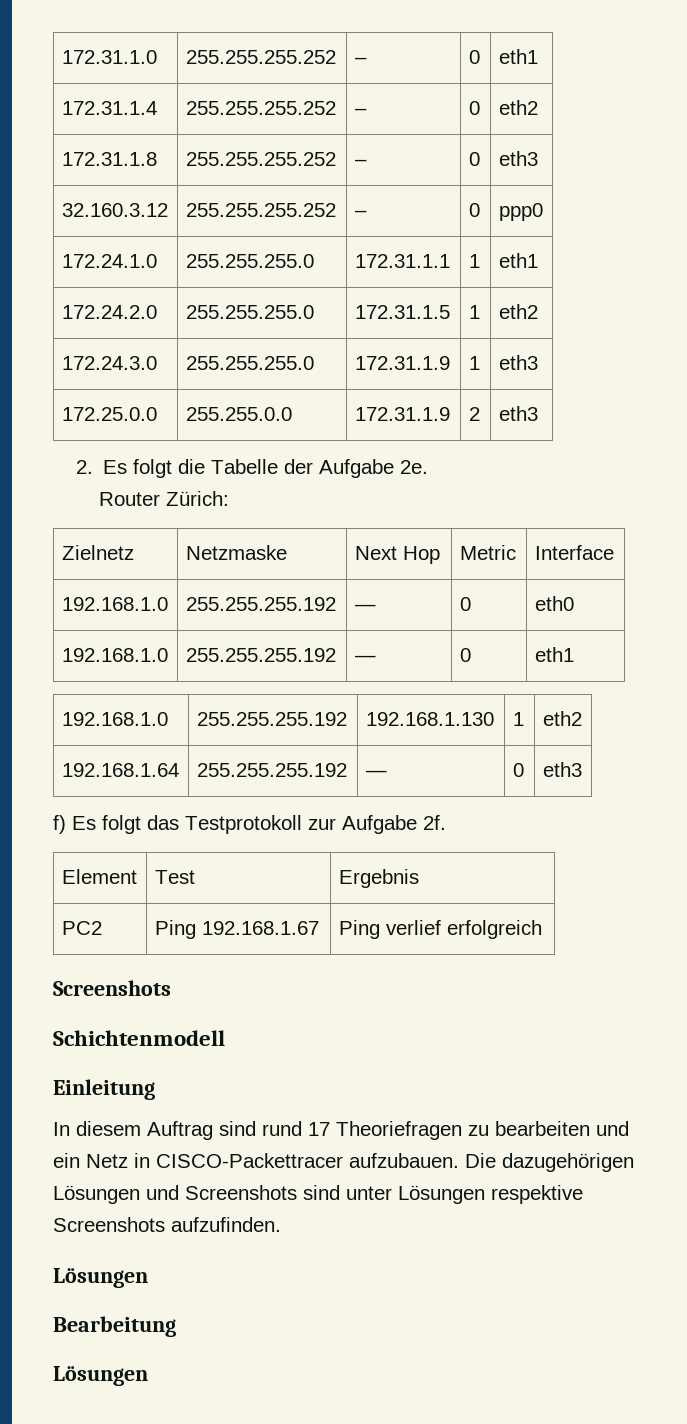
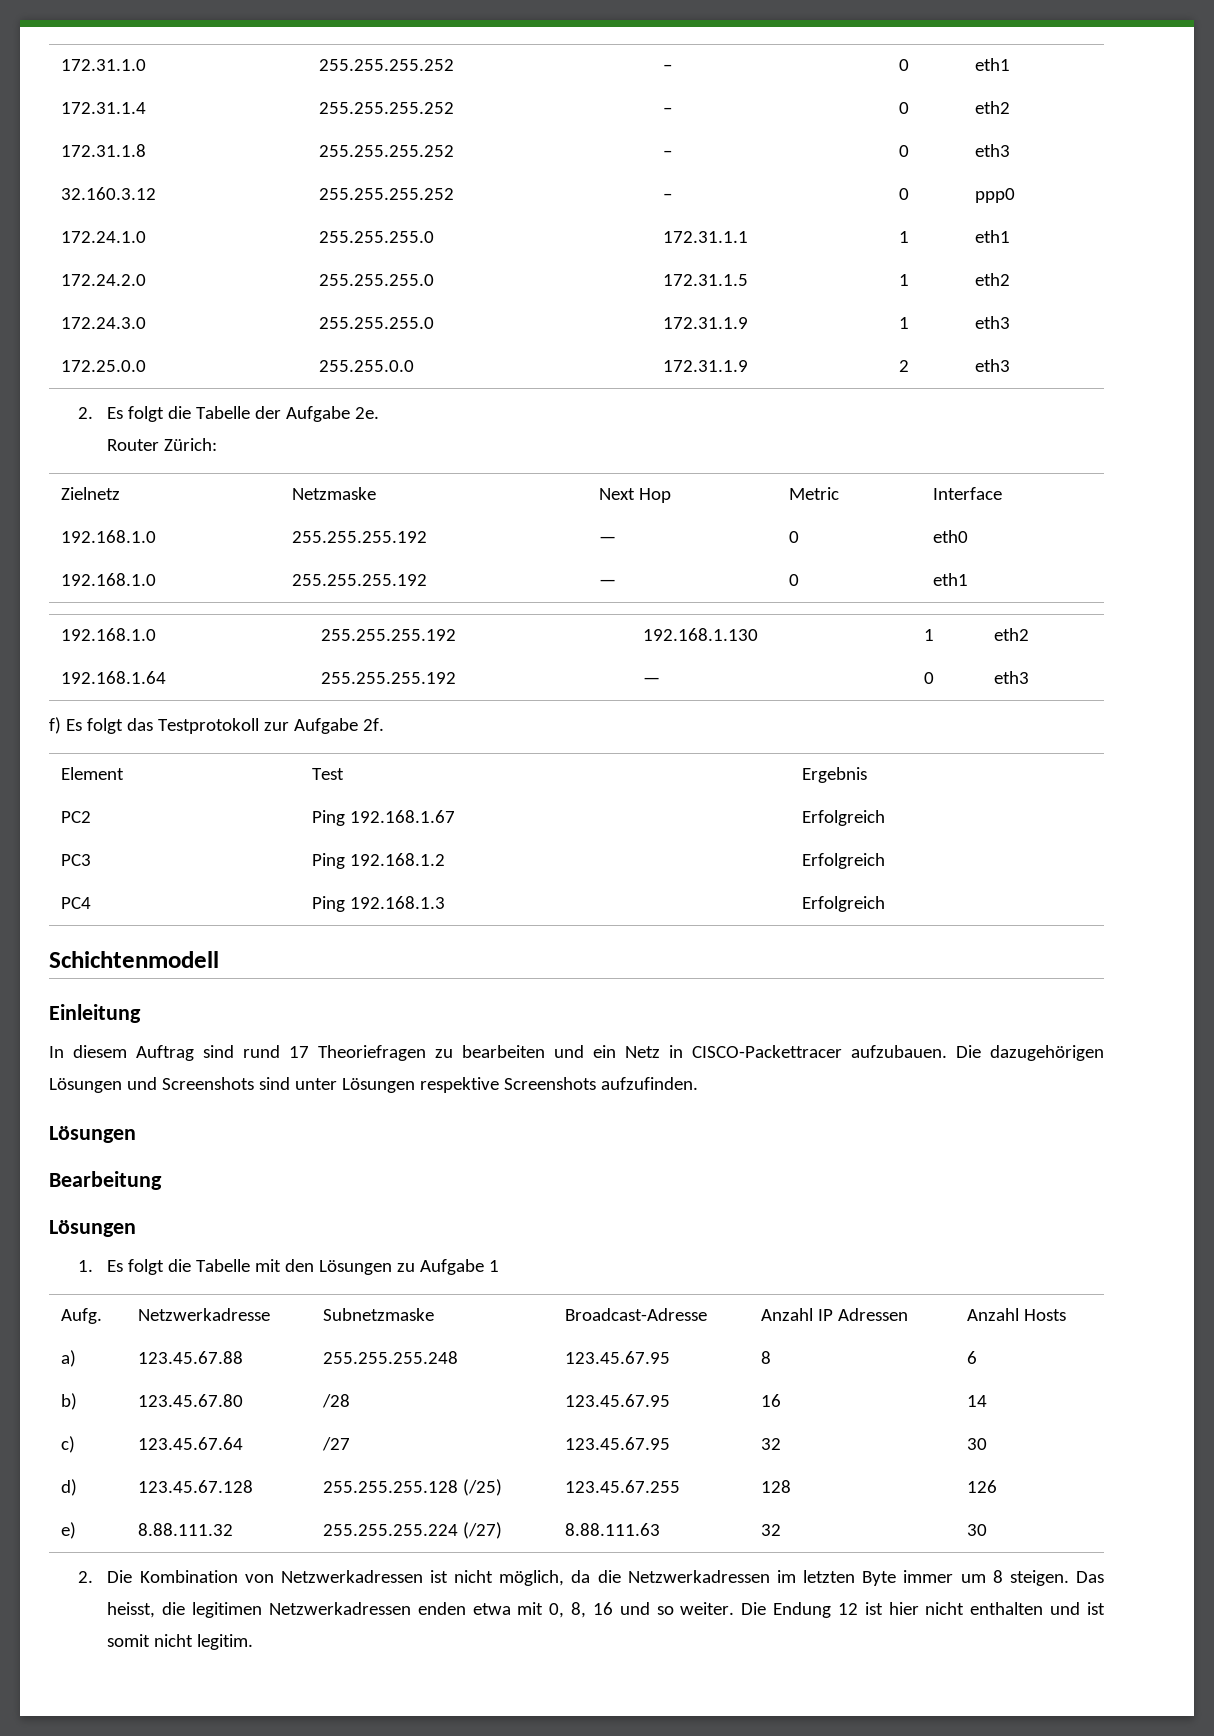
[338,920,542,939] [53,980,171,996] | Ping verlief erfolgreich // Screenshots -> [802,810,886,826] [61,854,92,866] [312,853,446,869] [802,853,886,869] [61,897,92,909] [312,896,446,912] [802,896,886,912] | Erfolgreich // PC3 | Ping 192.168.1.2 | Erfolgreich // PC4 | Ping 192.168.1.3 | Erfolgreich
(148, 1376) none -> [78,1259,500,1275] [61,1308,103,1324] [138,1308,271,1321] [323,1308,435,1321] [565,1308,708,1321] [761,1308,909,1321] [967,1308,1067,1321] [61,1350,77,1367] [138,1351,244,1364] [323,1351,459,1364] [565,1351,671,1364] [761,1351,772,1364] [967,1351,978,1364] [61,1393,78,1410] [138,1394,244,1407] [322,1394,351,1408] [565,1394,671,1407] [761,1394,782,1407] [967,1395,988,1407] [61,1436,76,1453] [138,1437,244,1450] [322,1437,351,1451] [565,1437,671,1450] [761,1438,782,1450] [967,1438,988,1450] [61,1479,78,1496] [138,1480,254,1493] [323,1479,503,1496] [565,1480,681,1493] [761,1480,792,1493] [967,1480,998,1493] [61,1522,77,1539] [138,1523,234,1536] [323,1522,503,1539] [565,1523,661,1536] [761,1524,782,1536] [967,1524,988,1536] [78,1570,1104,1586] [107,1602,1106,1618] [107,1634,254,1650] // 1. Es folgt die Tabelle mit den Lösungen zu Aufgabe 1 // Aufg. | Netzwerkadresse | Subnetzmaske | Broadcast-Adresse | Anzahl IP Adressen | Anzahl Hosts // a) | 123.45.67.88 | 255.255.255.248 | 123.45.67.95 | 8 | 6 // b) | 123.45.67.80 | /28 | 123.45.67.95 | 16 | 14 // c) | 123.45.67.64 | /27 | 123.45.67.95 | 32 | 30 // d) | 123.45.67.128 | 255.255.255.128 (/25) | 123.45.67.255 | 128 | 126 // e) | 8.88.111.32 | 255.255.255.224 (/27) | 8.88.111.63 | 32 | 30 // 2. Die Kombination von Netzwerkadressen ist nicht möglich, da die Netzwerkadressen im letzten Byte immer um 8 steigen. Das heisst, die legitimen Netzwerkadressen enden etwa mit 0, 8, 16 und so weiter. Die Endung 12 ist hier nicht enthalten und ist somit nicht legitim.

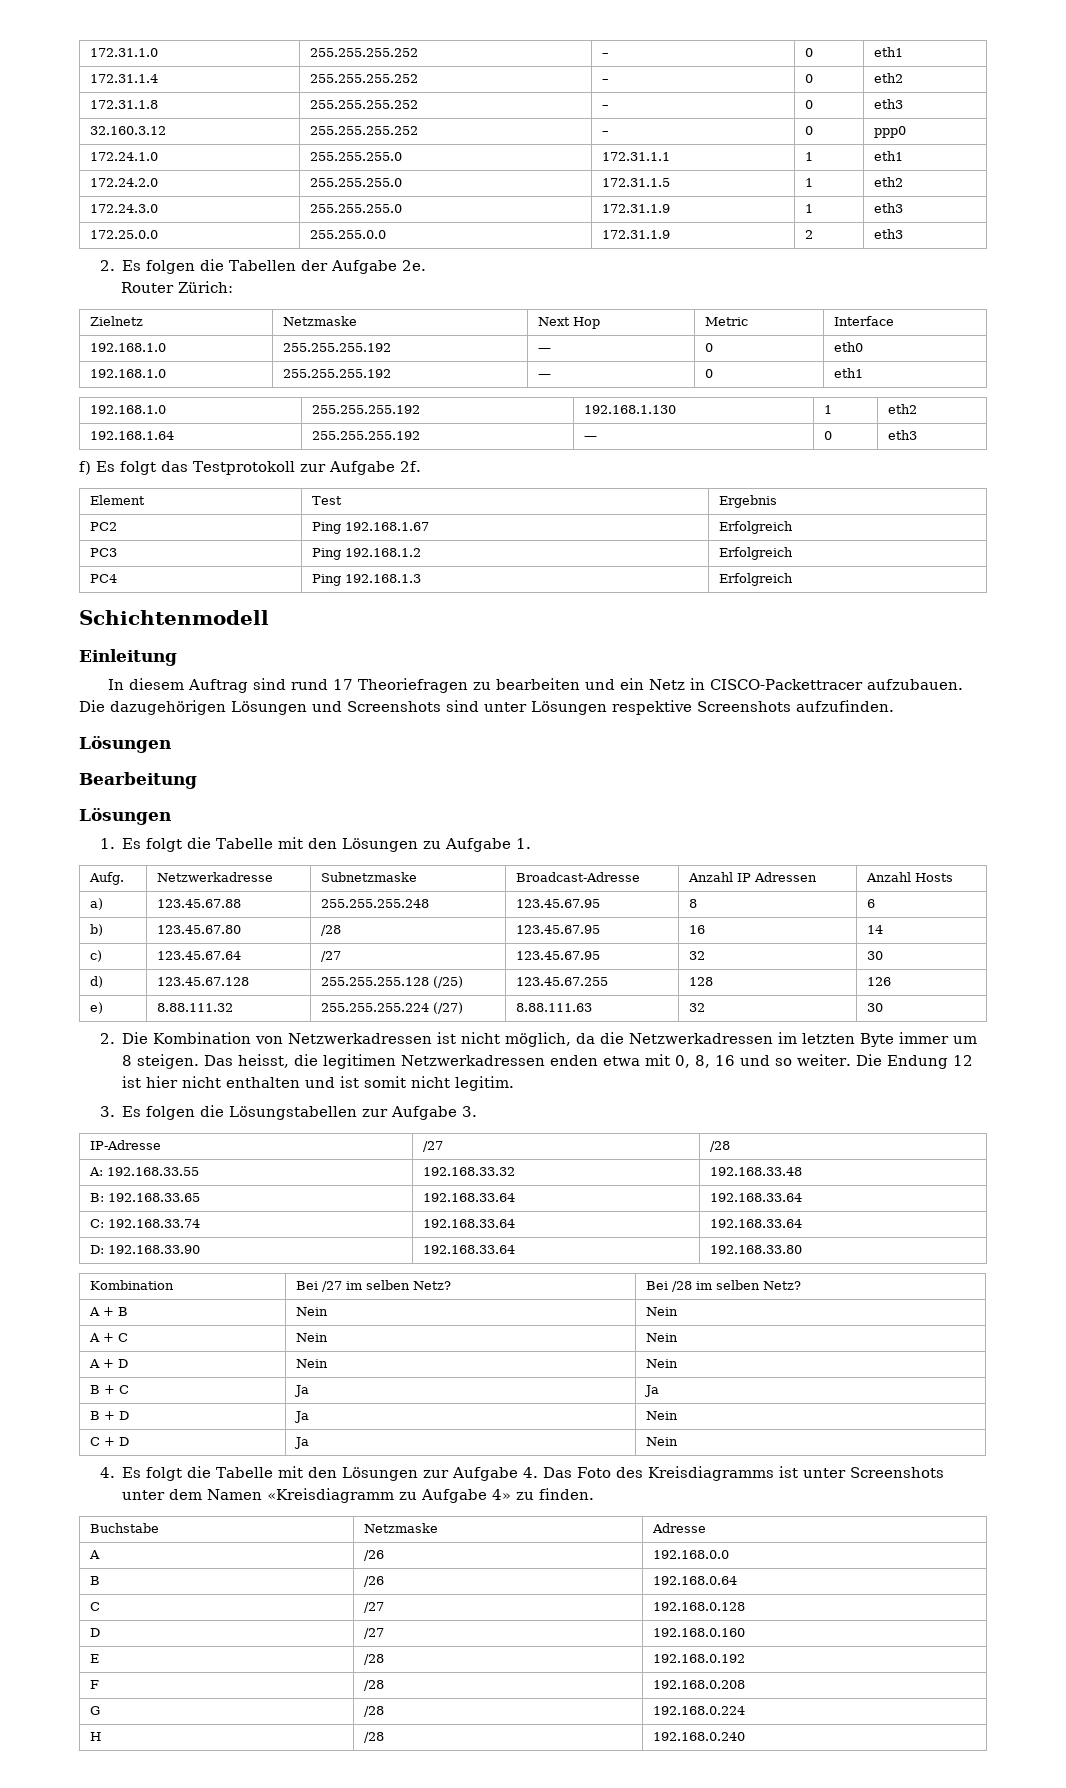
[128,406,251,422] folgt die Tabelle -> [146,259,297,274] folgen die Tabellen
[489,1260,500,1272] 1 -> [516,838,532,849] 1.
(254, 1642) none -> [100,1105,478,1120] [90,1140,162,1150] [423,1141,444,1152] [710,1141,731,1152] [89,1167,200,1176] [423,1167,516,1176] [710,1167,803,1176] [90,1193,201,1202] [423,1193,516,1202] [710,1193,803,1202] [90,1219,201,1228] [423,1219,516,1228] [710,1219,803,1228] [90,1245,201,1254] [423,1245,516,1254] [710,1245,803,1254] [90,1280,175,1290] [296,1280,452,1292] [646,1280,802,1292] [89,1307,129,1316] [296,1307,329,1316] [646,1307,679,1316] [89,1333,129,1342] [296,1333,329,1342] [646,1333,679,1342] [89,1359,129,1368] [296,1359,329,1368] [646,1359,679,1368] [90,1385,130,1394] [294,1385,310,1397] [644,1385,660,1397] [90,1411,130,1420] [294,1411,310,1423] [646,1411,679,1420] [90,1437,130,1446] [294,1437,310,1449] [646,1437,679,1446] [100,1466,945,1481] [122,1488,595,1503] [90,1523,160,1533] [364,1523,439,1533] [652,1523,707,1533] [89,1550,101,1559] [364,1550,385,1561] [653,1550,730,1559] [90,1576,101,1585] [364,1576,385,1587] [653,1576,738,1585] [90,1602,101,1611] [364,1602,385,1613] [653,1602,746,1611] [90,1628,101,1637] [364,1628,385,1639] [653,1628,746,1637] [90,1654,100,1663] [364,1654,385,1665] [653,1654,746,1663] [90,1680,100,1689] [364,1680,385,1691] [653,1680,746,1689] [90,1706,101,1715] [364,1706,385,1717] [653,1706,746,1715] [90,1732,102,1741] [364,1732,385,1743] [653,1732,746,1741] // 3. Es folgen die Lösungstabellen zur Aufgabe 3. // IP-Adresse | /27 | /28 // A: 192.168.33.55 | 192.168.33.32 | 192.168.33.48 // B: 192.168.33.65 | 192.168.33.64 | 192.168.33.64 // C: 192.168.33.74 | 192.168.33.64 | 192.168.33.64 // D: 192.168.33.90 | 192.168.33.64 | 192.168.33.80 // Kombination | Bei /27 im selben Netz? | Bei /28 im selben Netz? // A + B | Nein | Nein // A + C | Nein | Nein // A + D | Nein | Nein // B + C | Ja | Ja // B + D | Ja | Nein // C + D | Ja | Nein // 4. Es folgt die Tabelle mit den Lösungen zur Aufgabe 4. Das Foto des Kreisdiagramms ist unter Screenshots unter dem Namen «Kreisdiagramm zu Aufgabe 4» zu finden. // Buchstabe | Netzmaske | Adresse // A | /26 | 192.168.0.0 // B | /26 | 192.168.0.64 // C | /27 | 192.168.0.128 // D | /27 | 192.168.0.160 // E | /28 | 192.168.0.192 // F | /28 | 192.168.0.208 // G | /28 | 192.168.0.224 // H | /28 | 192.168.0.240

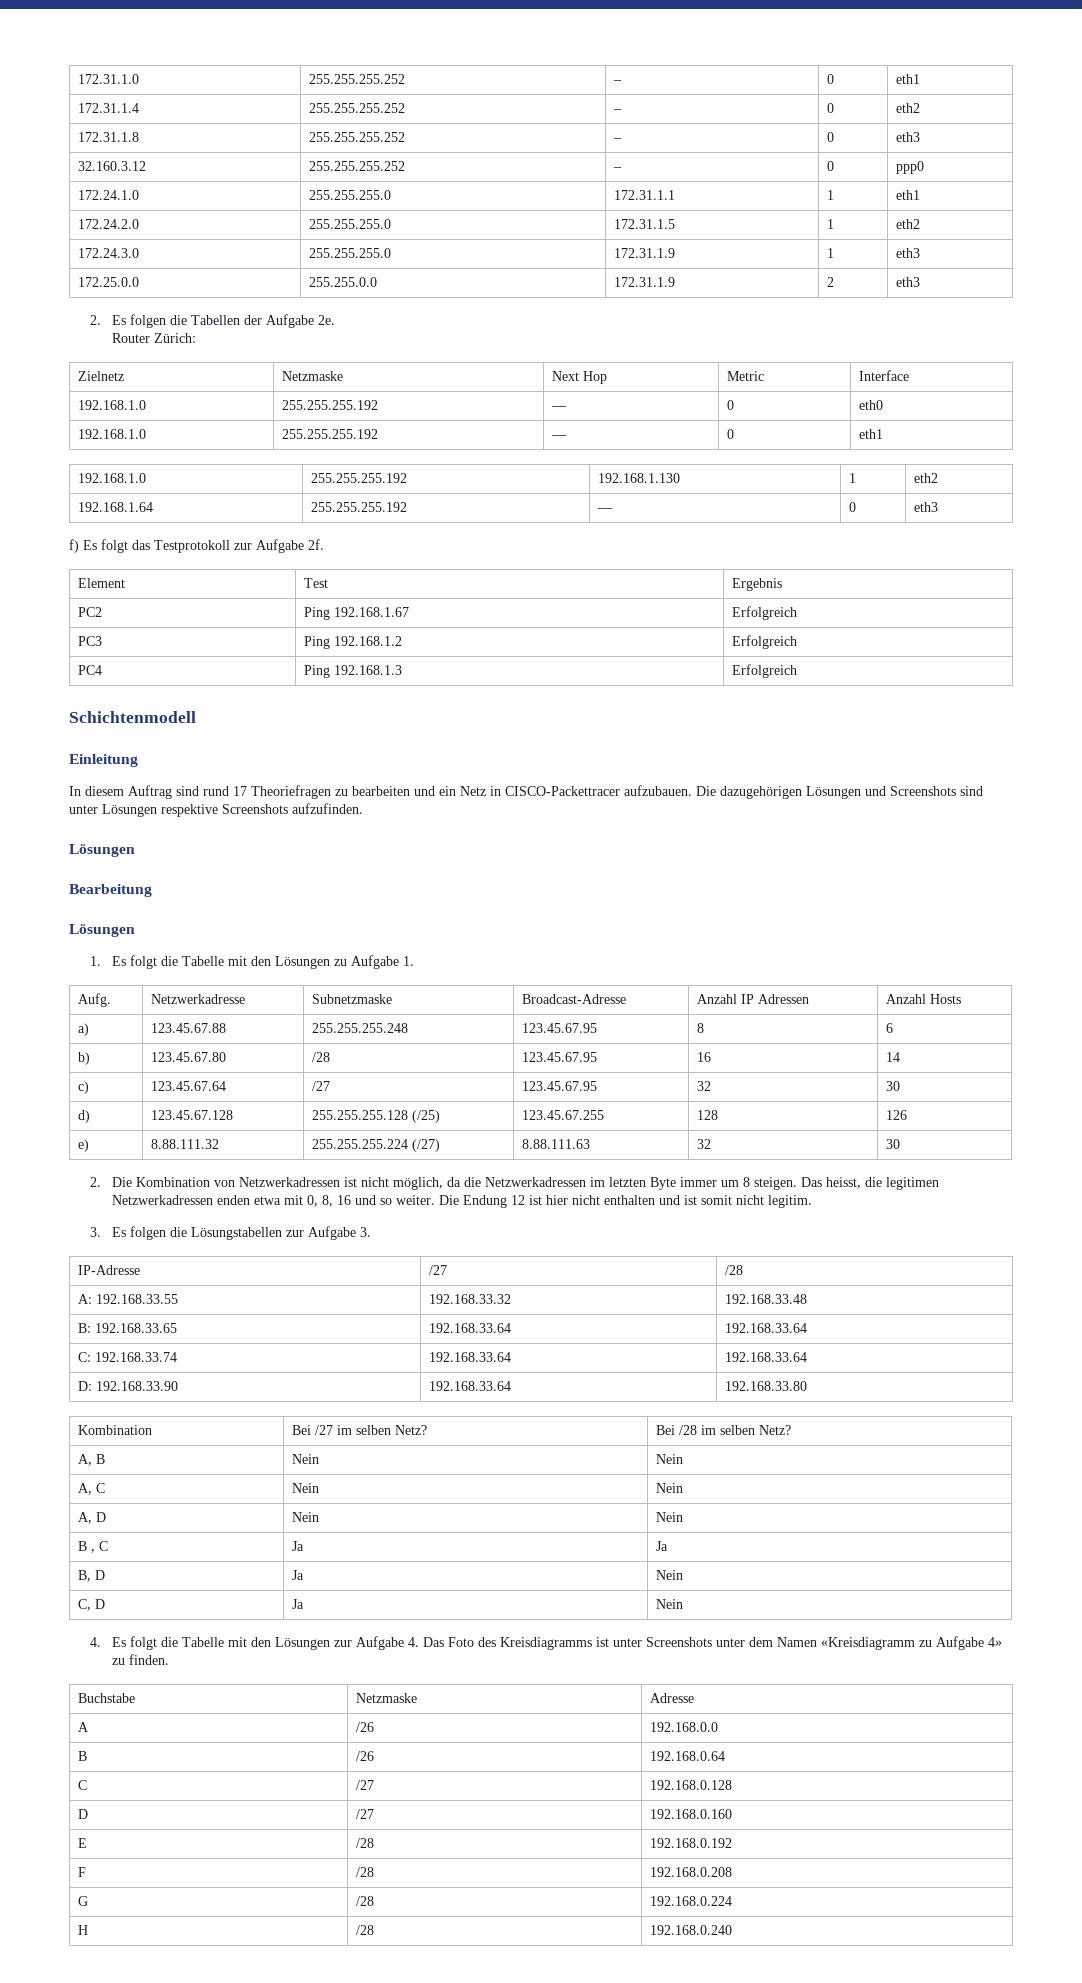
[89,1307,115,1316] A + -> [77,1454,92,1466] A,
[89,1333,115,1342] A + -> [77,1483,92,1495] A,
[89,1359,115,1368] A + -> [77,1512,92,1524] A,
[104,1385,116,1394] + -> [90,1549,95,1553] ,
[90,1411,130,1420] [294,1411,310,1423] [646,1411,679,1420] [90,1437,116,1446] B + D | Ja | Nein // C + -> [77,1570,105,1582] [291,1570,304,1580] [655,1570,683,1580] [77,1599,91,1611] B, D | Ja | Nein // C,

